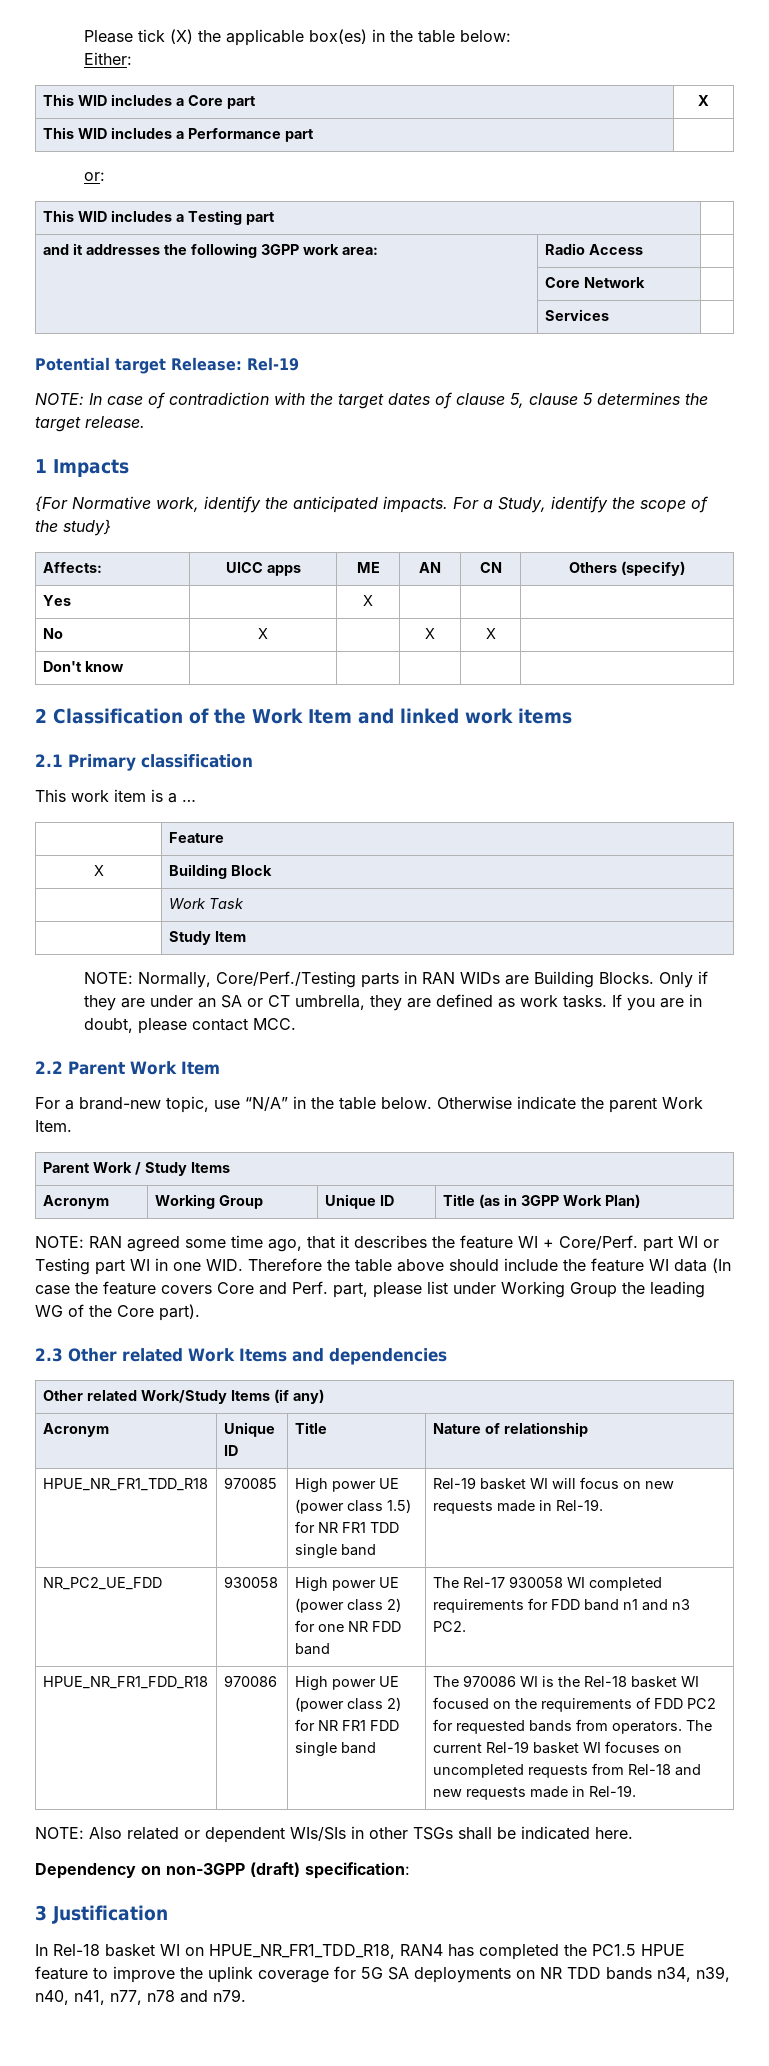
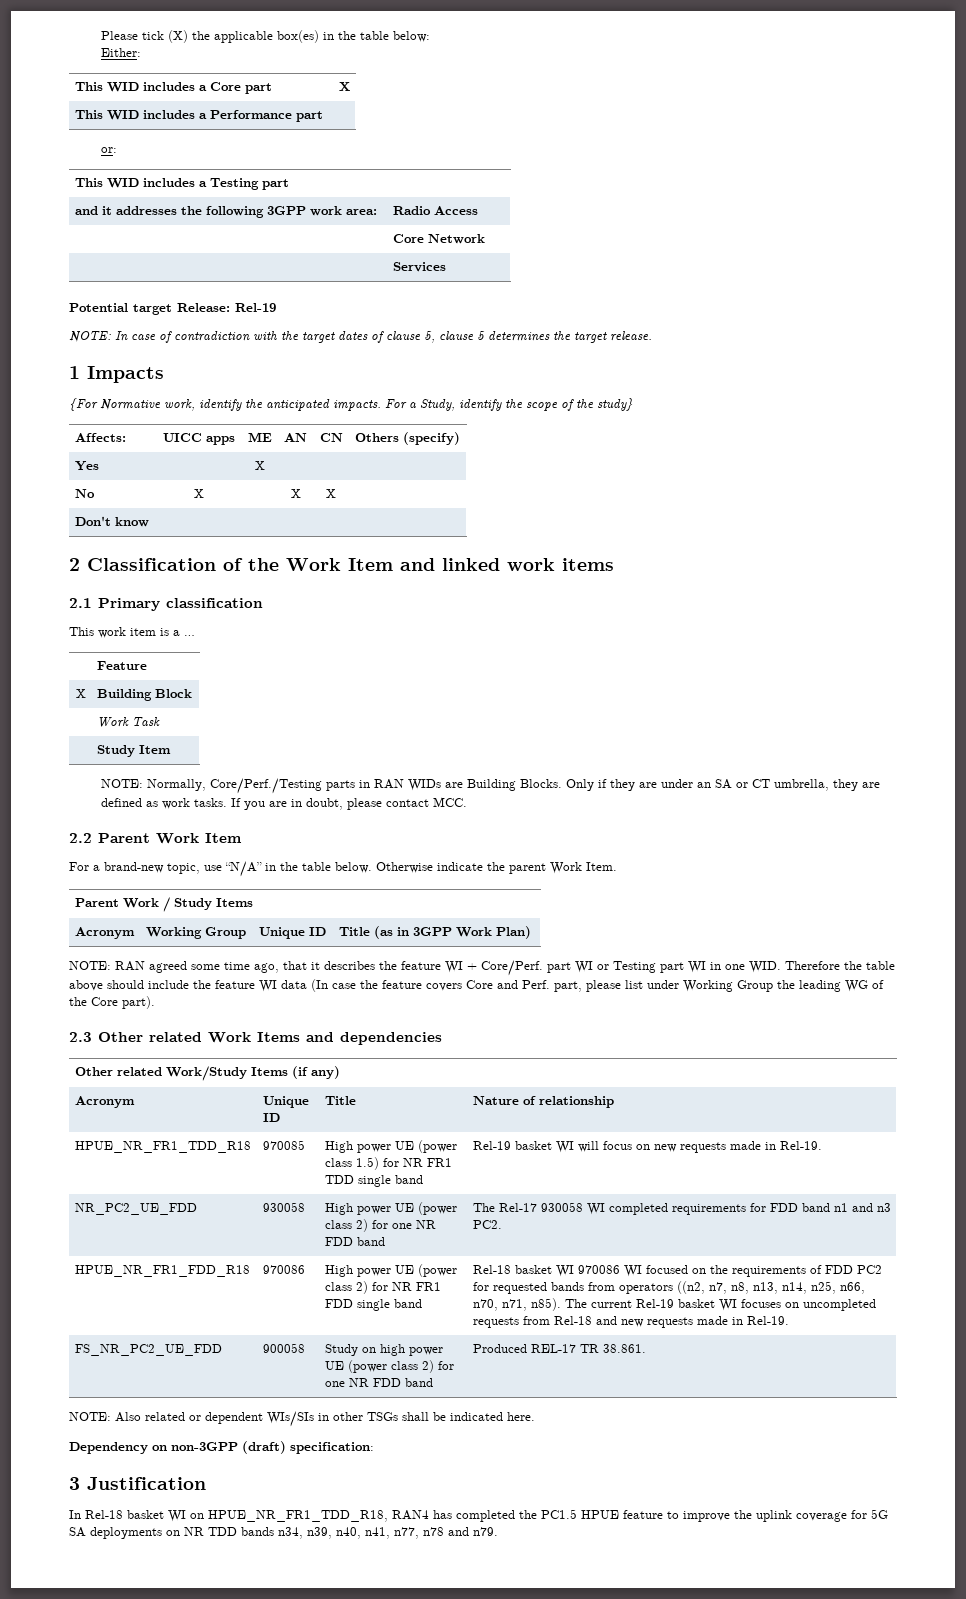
[432,1675,699,1688] The 970086 WI is the Rel-18 basket WI -> [472,1265,642,1277] Rel-18 basket WI 970086 WI
[611,1721,682,1734] operators. -> [618,1281,865,1294] [472,1298,561,1311] operators ((n2, n7, n8, n13, n14, n25, n66, n70, n71, n85).
(636, 1791) none -> [74,1344,222,1356] [262,1343,305,1353] [324,1344,443,1356] [324,1360,454,1373] [324,1378,433,1387] [472,1344,646,1353] // FS_NR_PC2_UE_FDD | 900058 | Study on high power UE (power class 2) for one NR FDD band | Produced REL-17 TR 38.861.

